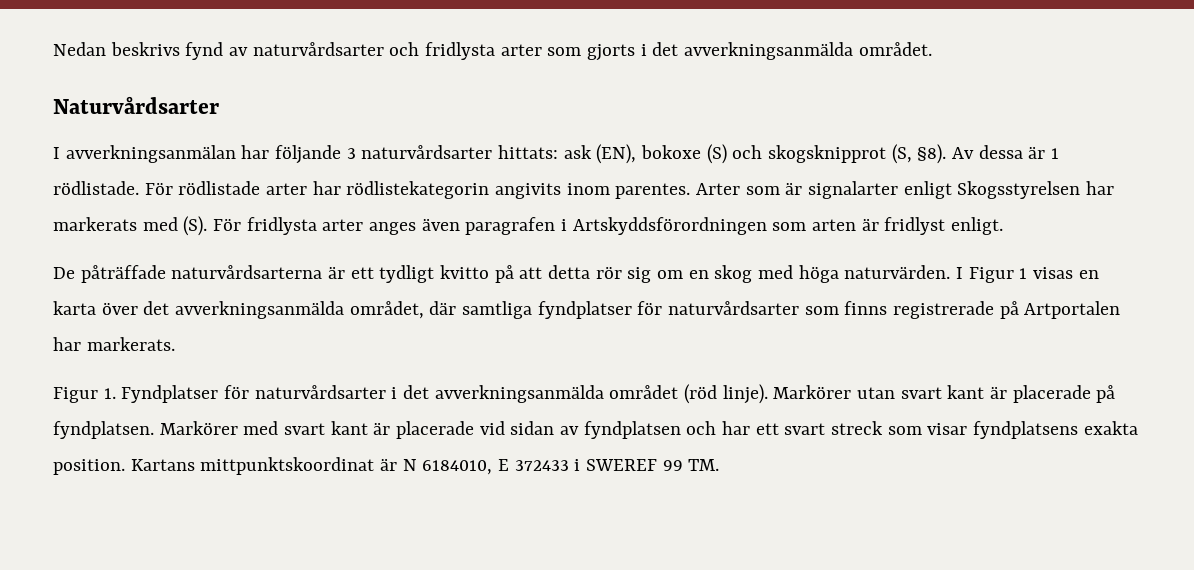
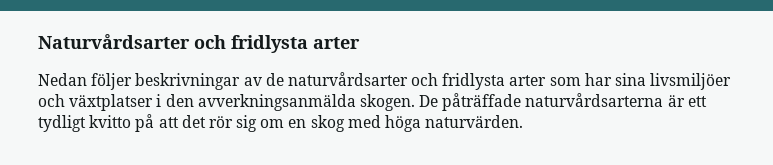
[53,42,249,60] Nedan beskrivs fynd av -> [38,34,360,53] [38,73,284,90] Naturvårdsarter och fridlysta arter // Nedan följer beskrivningar av de
[587,42,932,61] [53,96,219,114] [53,144,1060,164] [53,181,1115,199] [53,216,1004,236] gjorts i det avverkningsanmälda området. // Naturvårdsarter // I avverkningsanmälan har följande 3 naturvårdsarter hittats: ask (EN), bokoxe (S) och skogsknipprot (S, §8). Av dessa är 1 rödlistade. För rödlistade arter har rödlistekategorin angivits inom parentes. Arter som är signalarter enligt Skogsstyrelsen har markerats med (S). För fridlysta arter anges även paragrafen i Artskyddsförordningen som arten är fridlyst enligt. // -> [584,73,732,90] [38,94,415,111] har sina livsmiljöer och växtplatser i den avverkningsanmälda skogen.
[548,265,591,279] detta -> [181,115,206,128] det
[956,267,1099,283] [53,301,1121,319] [53,337,175,351] [53,384,1116,404] [53,421,1138,439] [53,457,720,475] I Figur 1 visas en karta över det avverkningsanmälda området, där samtliga fyndplatser för naturvårdsarter som finns registrerade på Artportalen har markerats. // Figur 1. Fyndplatser för naturvårdsarter i det avverkningsanmälda området (röd linje). Markörer utan svart kant är placerade på fyndplatsen. Markörer med svart kant är placerade vid sidan av fyndplatsen och har ett svart streck som visar fyndplatsens exakta position. Kartans mittpunktskoordinat är N 6184010, E 372433 i SWEREF 99 TM. -> (524, 121) none

